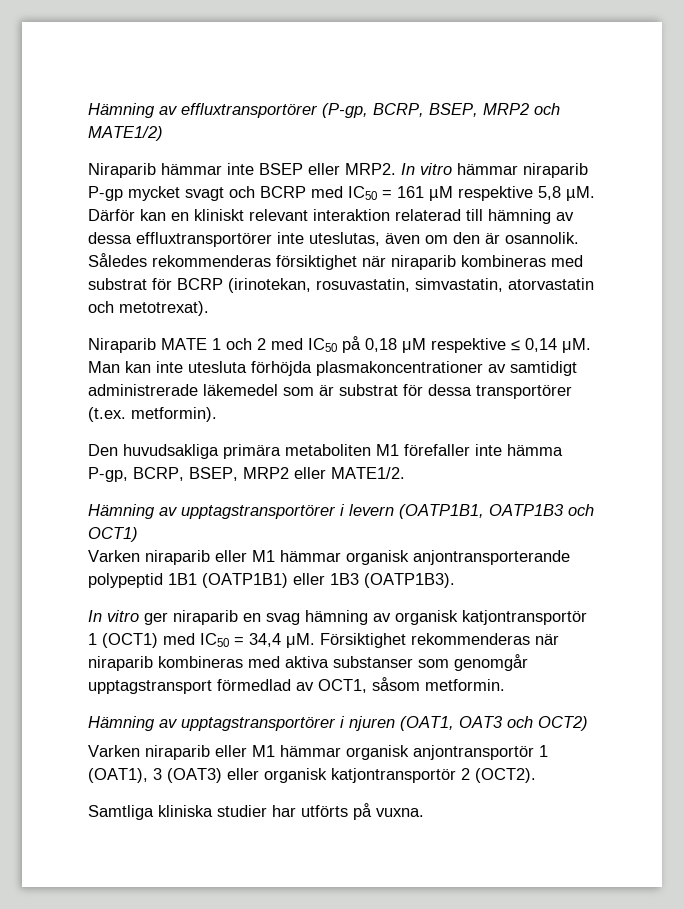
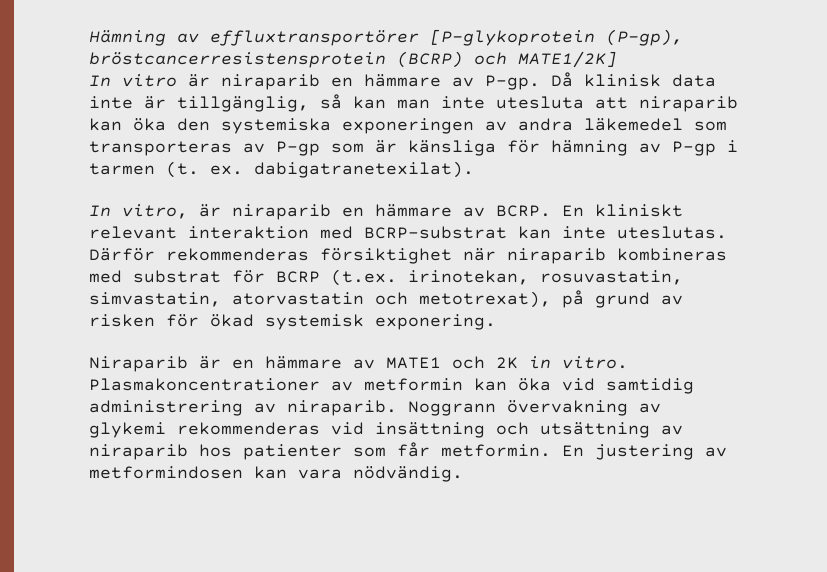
[322,103,560,118] [88,126,163,141] [88,163,588,178] [88,186,595,201] [88,209,574,224] [88,232,579,247] [88,253,147,267] (P-gp, BCRP, BSEP, MRP2 och MATE1/2) // Niraparib hämmar inte BSEP eller MRP2. In vitro hämmar niraparib P-gp mycket svagt och BCRP med IC50 = 161 µM respektive 5,8 µM. Därför kan en kliniskt relevant interaktion relaterad till hämning av dessa effluxtransportörer inte uteslutas, även om den är osannolik. Således -> [430,29,683,46] [89,51,617,68] [89,72,716,90] [89,94,738,112] [89,118,727,134] [89,140,738,156] [89,161,474,178] [89,204,683,220] [89,226,727,239] [89,248,155,261] [P-glykoprotein (P-gp), bröstcancerresistensprotein (BCRP) och MATE1/2K] // In vitro är niraparib en hämmare av P-gp. Då klinisk data inte är tillgänglig, så kan man inte utesluta att niraparib kan öka den systemiska exponeringen av andra läkemedel som transporteras av P-gp som är känsliga för hämning av P-gp i tarmen (t. ex. dabigatranetexilat). // In vitro, är niraparib en hämmare av BCRP. En kliniskt relevant interaktion med BCRP-substrat kan inte uteslutas. Därför
[228,278,311,293] (irinotekan, -> [331,269,529,286] (t.ex. irinotekan,
[119,301,209,316] [88,336,591,353] [88,361,577,376] [88,384,572,399] [88,407,217,422] [88,444,563,459] [88,467,405,482] [88,504,594,519] [88,527,138,542] [88,550,570,565] [88,573,455,588] [88,610,587,625] [88,633,559,648] [88,654,528,671] [88,677,505,694] [88,716,588,731] [88,745,548,760] [88,768,536,783] [88,803,424,820] metotrexat). // Niraparib MATE 1 och 2 med IC50 på 0,18 μM respektive ≤ 0,14 μM. Man kan inte utesluta förhöjda plasmakoncentrationer av samtidigt administrerade läkemedel som är substrat för dessa transportörer (t.ex. metformin). // Den huvudsakliga primära metaboliten M1 förefaller inte hämma P-gp, BCRP, BSEP, MRP2 eller MATE1/2. // Hämning av upptagstransportörer i levern (OATP1B1, OATP1B3 och OCT1) // Varken niraparib eller M1 hämmar organisk anjontransporterande polypeptid 1B1 (OATP1B1) eller 1B3 (OATP1B3). // In vitro ger niraparib en svag hämning av organisk katjontransportör 1 (OCT1) med IC50 = 34,4 μM. Försiktighet rekommenderas när niraparib kombineras med aktiva substanser som genomgår upptagstransport förmedlad av OCT1, såsom metformin. // Hämning av upptagstransportörer i njuren (OAT1, OAT3 och OCT2) // Varken niraparib eller M1 hämmar organisk anjontransportör 1 (OAT1), 3 (OAT3) eller organisk katjontransportör 2 (OCT2). // Samtliga kliniska studier har utförts på vuxna. -> [419,290,683,308] [89,314,496,330] [89,356,628,372] [89,378,694,394] [89,400,661,416] [89,422,683,438] [89,442,727,460] [89,466,463,482] metotrexat), på grund av risken för ökad systemisk exponering. // Niraparib är en hämmare av MATE1 och 2K in vitro. Plasmakoncentrationer av metformin kan öka vid samtidig administrering av niraparib. Noggrann övervakning av glykemi rekommenderas vid insättning och utsättning av niraparib hos patienter som får metformin. En justering av metformindosen kan vara nödvändig.

